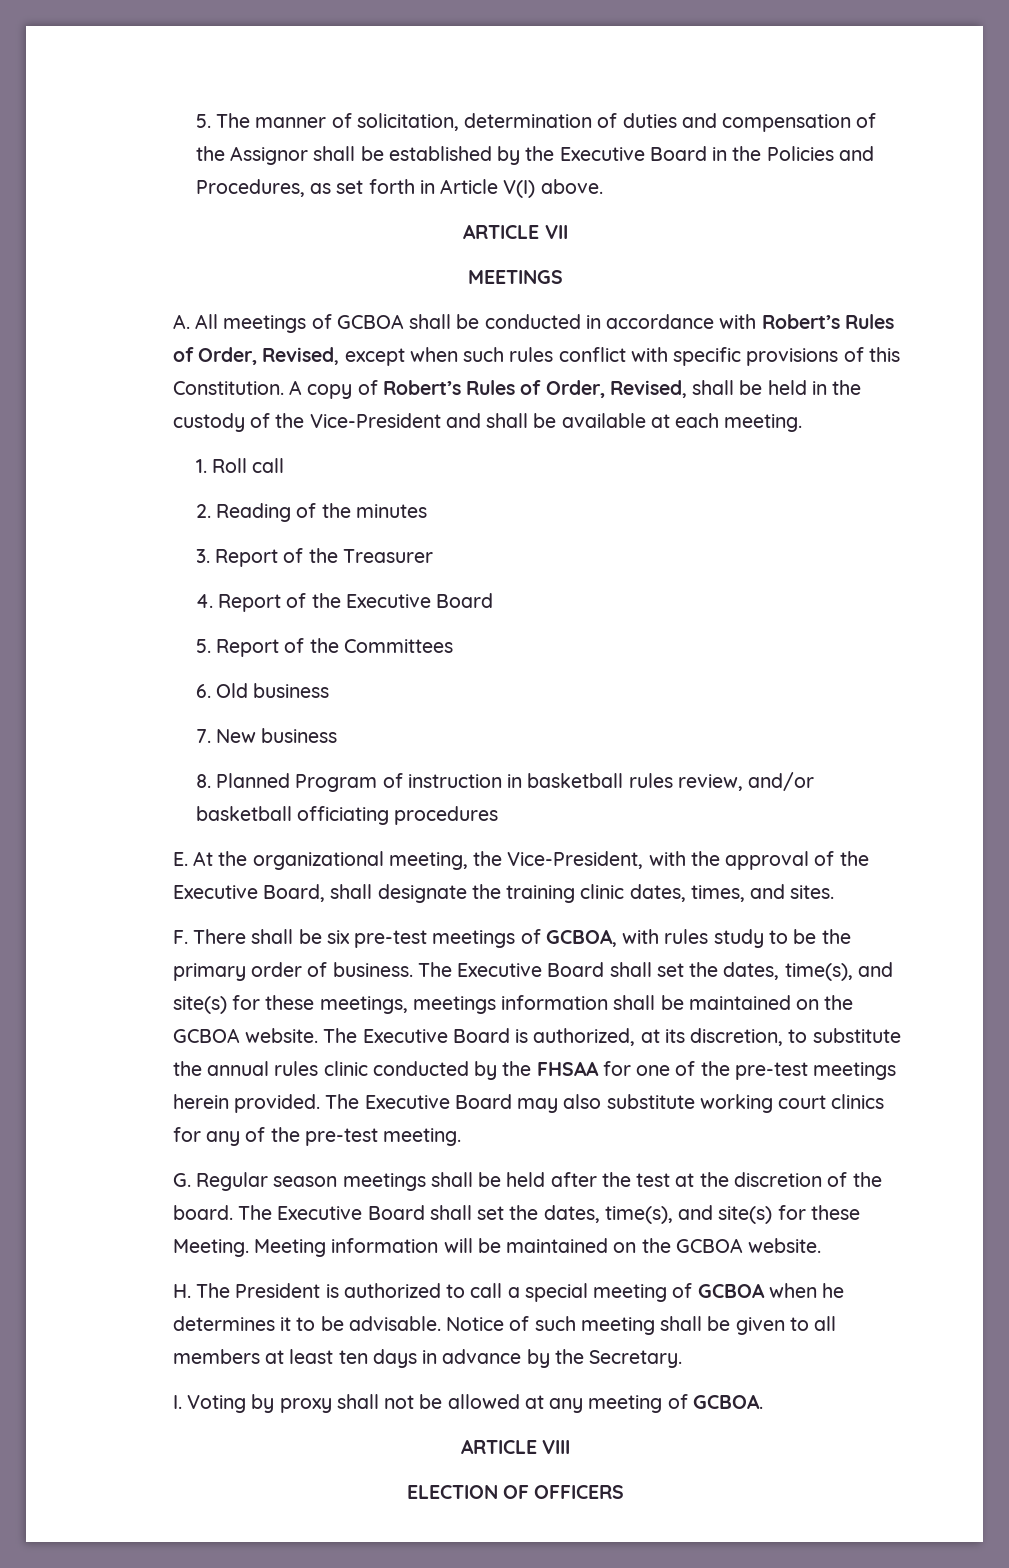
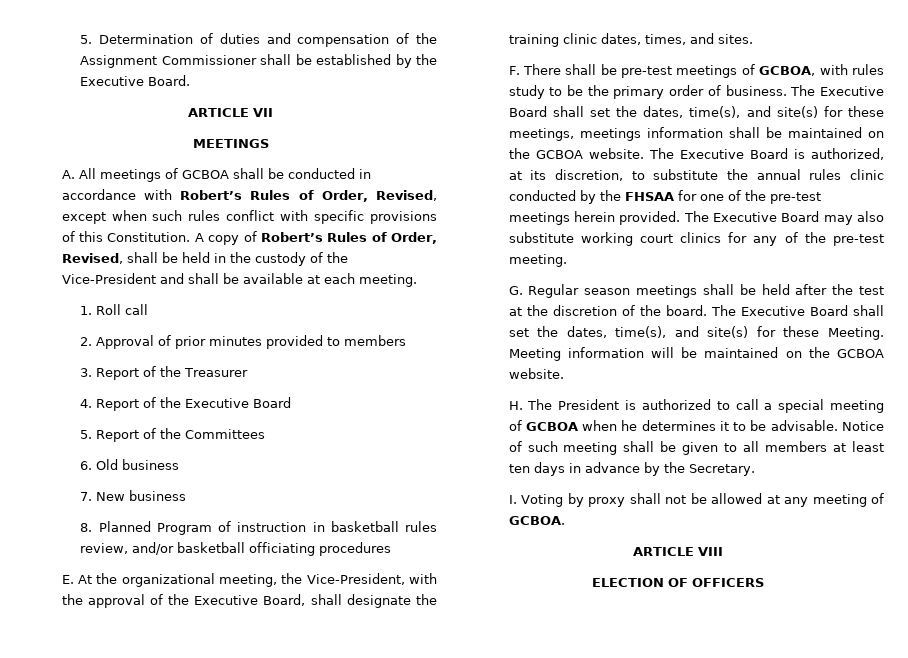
[195,113,593,131] 5. The manner of solicitation, determination -> [80,34,194,44] 5. Determination
[229,146,308,165] Assignor -> [80,55,257,68] Assignment Commissioner
[649,146,874,161] [195,179,603,198] Board in the Policies and Procedures, as set forth in Article V(I) above. -> [148,75,191,86] Board.
[215,503,427,522] Reading of the minutes -> [96,335,407,349] Approval of prior minutes provided to members
[326,930,350,944] six -> (617, 69) none

